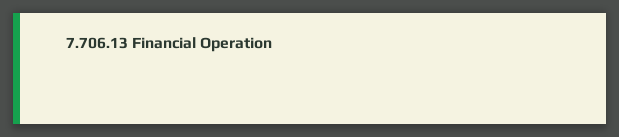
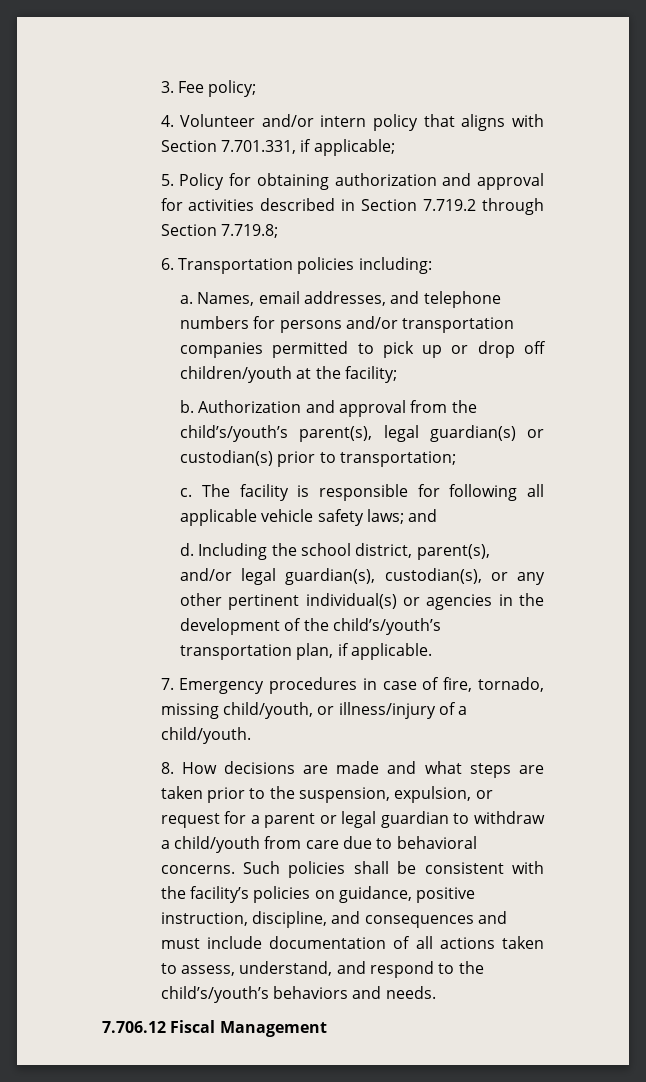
[66,37,273,52] 7.706.13 Financial Operation -> [160,80,257,97] [160,114,544,131] [160,139,395,156] [160,173,544,190] [160,198,544,215] [160,224,278,238] [160,257,432,274] [180,291,501,308] [180,316,515,333] [180,341,546,358] [180,366,398,383] [180,400,477,417] [180,425,544,442] [180,450,457,467] [180,484,544,501] [180,509,438,526] [180,543,490,560] [180,568,545,585] [180,593,545,610] [180,618,442,635] [180,643,433,660] [160,677,544,694] [160,702,468,719] [160,727,251,744] [160,761,545,778] [160,786,493,803] [160,811,545,828] [160,836,477,853] [160,861,544,878] [160,886,476,903] [160,911,507,928] [160,936,544,949] [160,961,484,978] [160,986,436,1003] [102,1020,327,1037] 3. Fee policy; // 4. Volunteer and/or intern policy that aligns with Section 7.701.331, if applicable; // 5. Policy for obtaining authorization and approval for activities described in Section 7.719.2 through Section 7.719.8; // 6. Transportation policies including: // a. Names, email addresses, and telephone numbers for persons and/or transportation companies permitted to pick up or drop off children/youth at the facility; // b. Authorization and approval from the child’s/youth’s parent(s), legal guardian(s) or custodian(s) prior to transportation; // c. The facility is responsible for following all applicable vehicle safety laws; and // d. Including the school district, parent(s), and/or legal guardian(s), custodian(s), or any other pertinent individual(s) or agencies in the development of the child’s/youth’s transportation plan, if applicable. // 7. Emergency procedures in case of fire, tornado, missing child/youth, or illness/injury of a child/youth. // 8. How decisions are made and what steps are taken prior to the suspension, expulsion, or request for a parent or legal guardian to withdraw a child/youth from care due to behavioral concerns. Such policies shall be consistent with the facility’s policies on guidance, positive instruction, discipline, and consequences and must include documentation of all actions taken to assess, understand, and respond to the child’s/youth’s behaviors and needs. // 7.706.12 Fiscal Management

